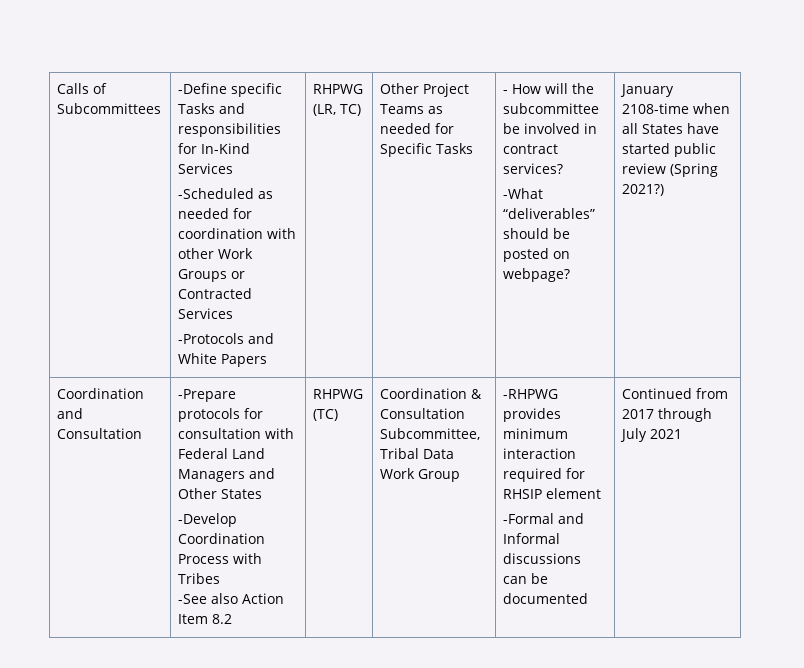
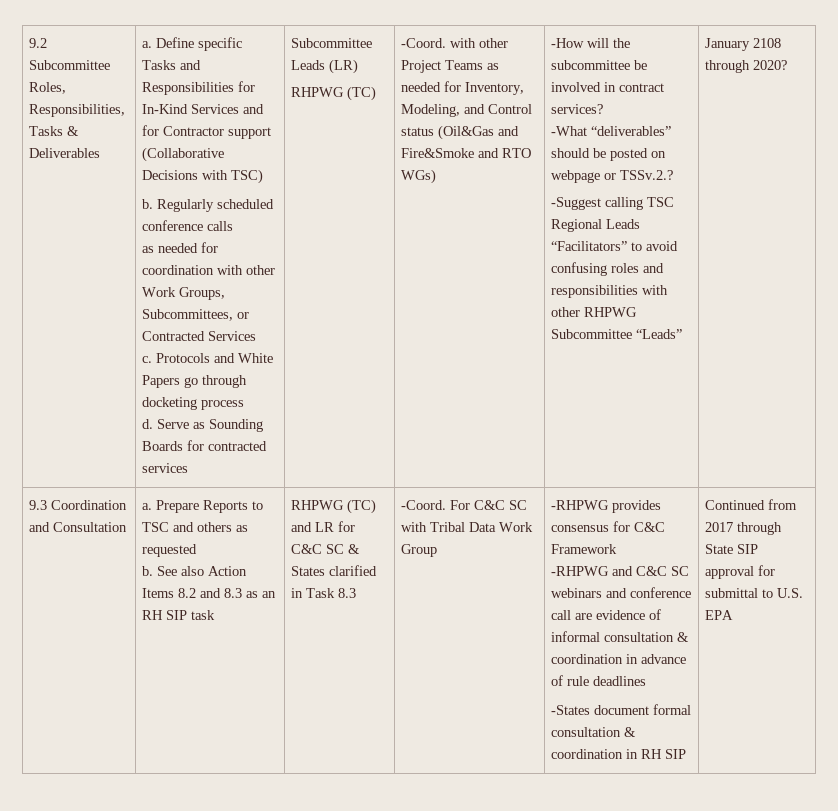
[56,83,107,94] [56,103,161,114] [177,83,227,94] Calls of Subcommittees | -Define -> [29,38,48,48] [29,60,111,70] [29,82,67,94] [29,104,126,117] [29,126,80,136] [29,148,101,158] [142,37,195,48] 9.2 Subcommittee Roles, Responsibilities, Tasks & Deliverables | a. Define
[177,123,281,137] responsibilities -> [142,82,235,95] Responsibilities
[177,188,254,199] // -Scheduled -> [243,104,265,114] [142,125,272,139] [142,147,225,162] [142,169,264,184] [142,199,275,212] [142,220,234,231] and for Contractor support (Collaborative Decisions with TSC) // b. Regularly scheduled conference calls //
[177,269,227,282] Groups -> [179,287,226,300] [142,309,234,321] Groups, Subcommittees,
[177,333,244,344] -Protocols -> [142,353,211,363] c. Protocols
[312,84,363,94] [312,104,361,116] [379,83,419,94] | RHPWG (LR, TC) | Other -> [184,375,248,388] [142,397,245,410] [142,419,264,432] [142,440,268,451] [142,463,189,473] [291,38,373,48] [291,59,359,74] [291,86,377,101] [401,38,509,48] go through docketing process // d. Serve as Sounding Boards for contracted services | Subcommittee Leads (LR) // RHPWG (TC) | -Coord. with other
[379,143,473,157] [502,84,541,94] Specific Tasks | - How -> [465,82,525,95] [401,104,533,117] [401,125,520,140] [401,148,532,158] [401,169,437,184] [551,38,585,48] Inventory, Modeling, and Control status (Oil&Gas and Fire&Smoke and RTO WGs) | -How
[502,268,570,282] [619,84,674,97] [621,103,730,114] [621,123,719,134] [621,143,716,157] [621,163,718,177] [621,184,664,196] [56,388,144,399] [56,408,83,419] [56,428,142,439] [177,389,236,402] [177,408,263,422] [177,428,294,439] [177,448,265,459] [177,468,275,482] [177,488,262,499] [177,513,237,527] [177,533,265,544] [177,553,262,564] [177,573,220,584] [177,594,207,604] webpage? | January 2108-time when all States have started public review (Spring 2021?) // Coordination and Consultation | -Prepare protocols for consultation with Federal Land Managers and Other States // -Develop Coordination Process with Tribes // -See -> [551,170,674,183] [551,197,675,210] [551,219,641,232] [551,241,679,251] [551,262,665,276] [551,285,669,298] [551,307,638,317] [551,329,683,339] [705,38,782,51] [705,60,788,73] [29,500,128,510] [29,522,128,532] [142,500,264,513] [142,522,249,532] [142,544,198,557] [142,566,178,576] webpage or TSSv.2.? // -Suggest calling TSC Regional Leads “Facilitators” to avoid confusing roles and responsibilities with other RHPWG Subcommittee “Leads” | January 2108 through 2020? // 9.3 Coordination and Consultation | a. Prepare Reports to TSC and others as requested // b. See
[177,614,208,624] Item -> [142,588,175,598] Items
[312,389,363,399] [312,409,338,421] [379,388,482,399] [379,408,465,419] [379,428,480,440] | RHPWG (TC) | Coordination & Consultation Subcommittee, -> [200,588,277,598] [142,610,216,620] [291,499,377,514] [291,521,356,532] [291,544,361,554] [291,565,378,576] [291,588,357,598] [401,500,528,510] [401,522,428,532] and 8.3 as an RH SIP task | RHPWG (TC) and LR for C&C SC & States clarified in Task 8.3 | -Coord. For C&C SC with
[502,428,568,439] [502,448,576,459] [502,468,585,482] [502,488,601,499] [502,513,584,524] [502,533,560,544] [502,553,581,564] [502,573,548,584] [502,593,588,604] [621,388,728,399] [621,408,712,422] [619,428,682,442] minimum interaction required for RHSIP element // -Formal and Informal discussions can be documented | Continued from 2017 through July 2021 -> [551,521,666,532] [551,544,618,554] [551,566,690,576] [551,587,692,598] [551,609,662,620] [551,631,690,642] [551,654,687,664] [551,675,647,686] [551,704,692,715] [551,727,637,737] [551,749,687,759] [705,499,798,510] [705,522,783,535] [705,544,759,554] [705,565,776,579] [705,588,804,598] [705,610,734,620] consensus for C&C Framework // -RHPWG and C&C SC webinars and conference call are evidence of informal consultation & coordination in advance of rule deadlines // -States document formal consultation & coordination in RH SIP | Continued from 2017 through State SIP approval for submittal to U.S. EPA

